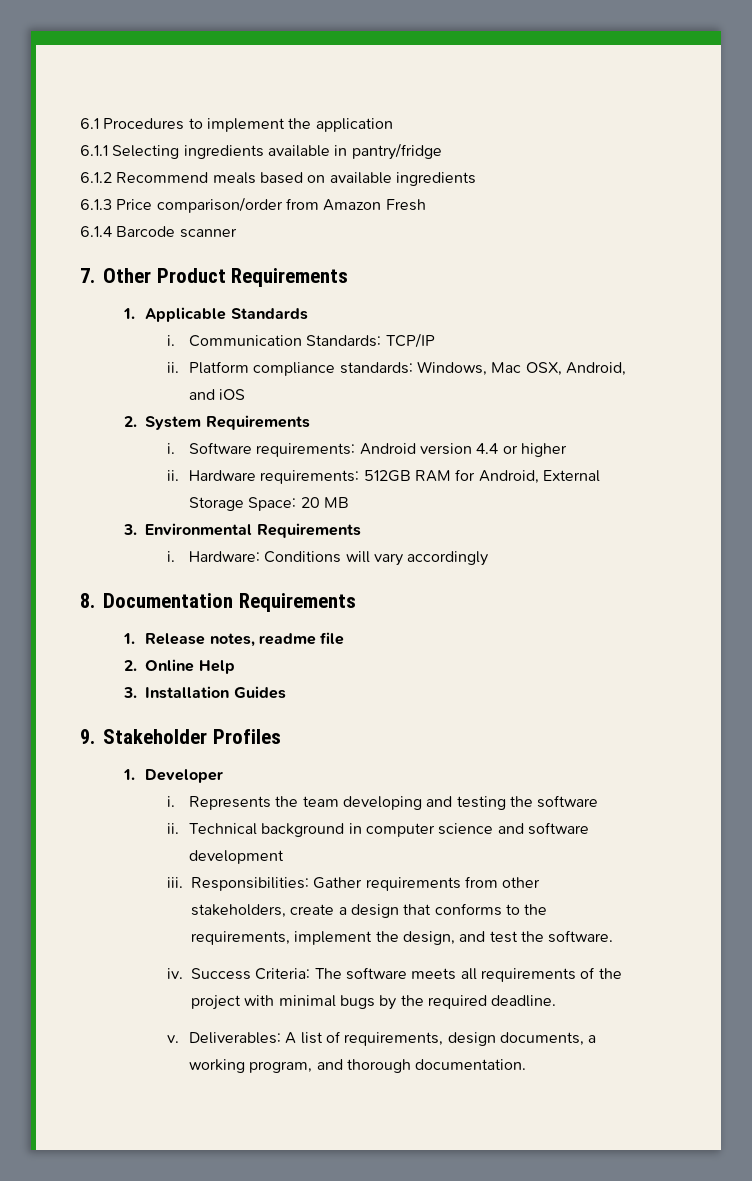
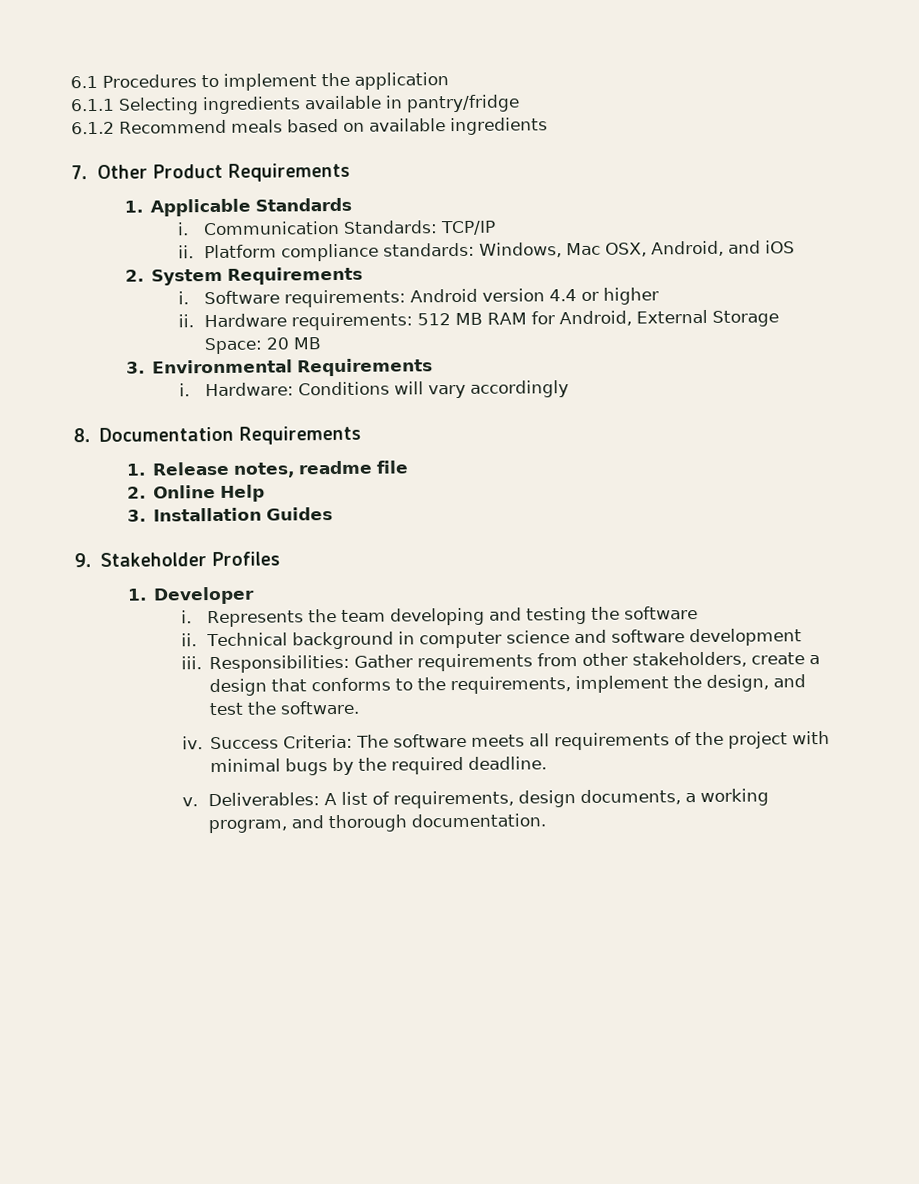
[80,197,426,213] [80,226,237,238] // 6.1.3 Price comparison/order from Amazon Fresh // 6.1.4 Barcode scanner -> (548, 126) none
[363,470,411,482] 512GB -> [417,312,484,326] 512 MB

